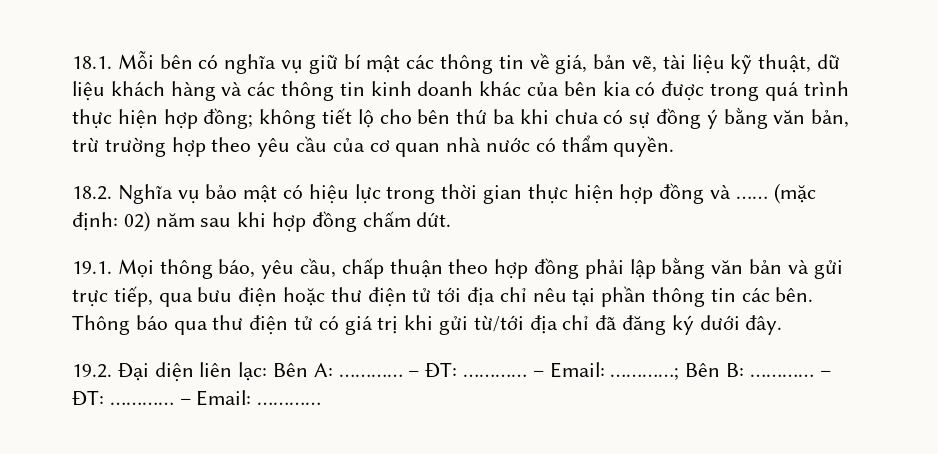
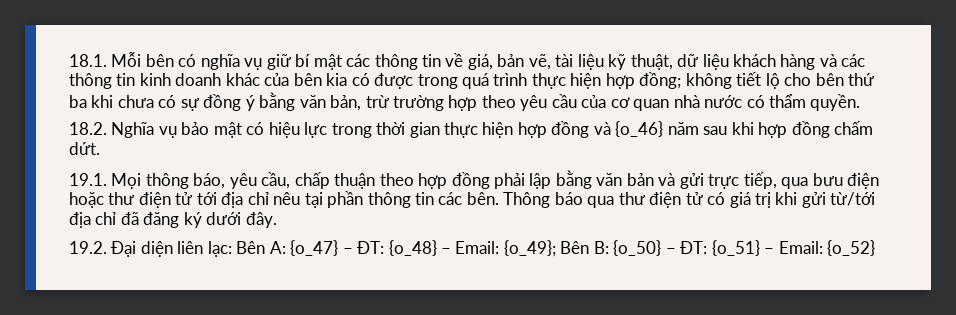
[735,183,816,204] [72,211,150,232] …… (mặc định: 02) -> [615,121,664,137] {o_46}
[338,362,680,381] ………… – ĐT: ………… – Email: …………; -> [290,240,556,257] {o_47} – ĐT: {o_48} – Email: {o_49};
[749,370,831,377] [72,390,322,406] ………… – ĐT: ………… – Email: ………… -> [613,240,876,256] {o_50} – ĐT: {o_51} – Email: {o_52}

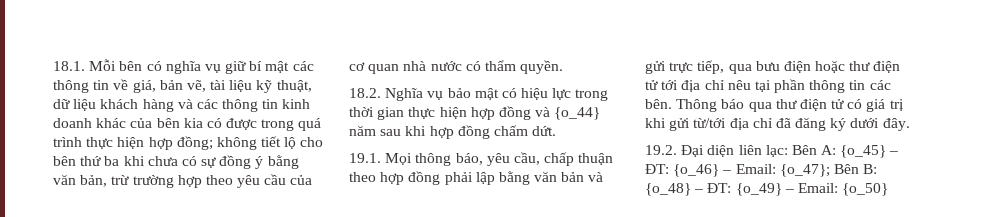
[615,121,664,137] {o_46} -> [554,107,601,120] {o_44}
[290,240,876,257] {o_47} – ĐT: {o_48} – Email: {o_49}; Bên B: {o_50} – ĐT: {o_51} – Email: {o_52} -> [840,145,899,158] [645,164,878,177] [645,183,889,196] {o_45} – ĐT: {o_46} – Email: {o_47}; Bên B: {o_48} – ĐT: {o_49} – Email: {o_50}

